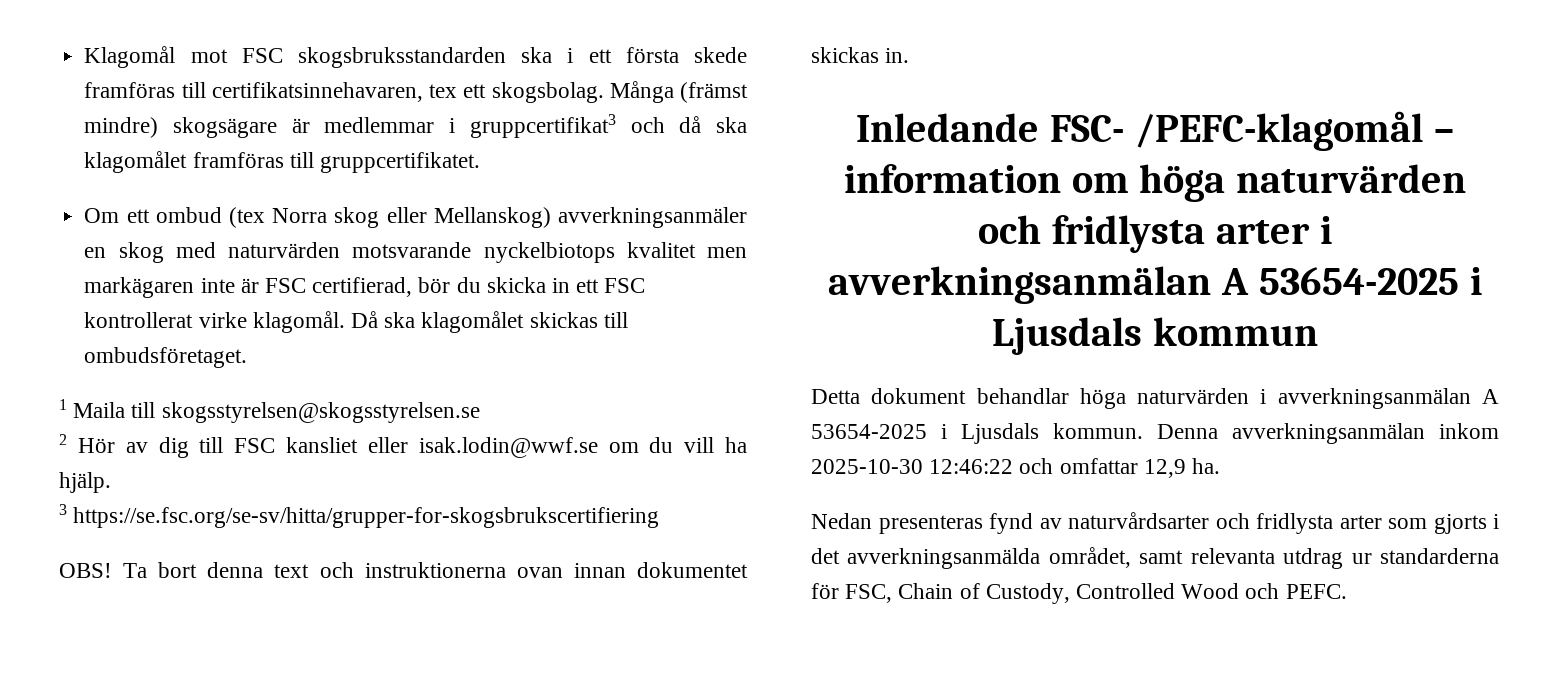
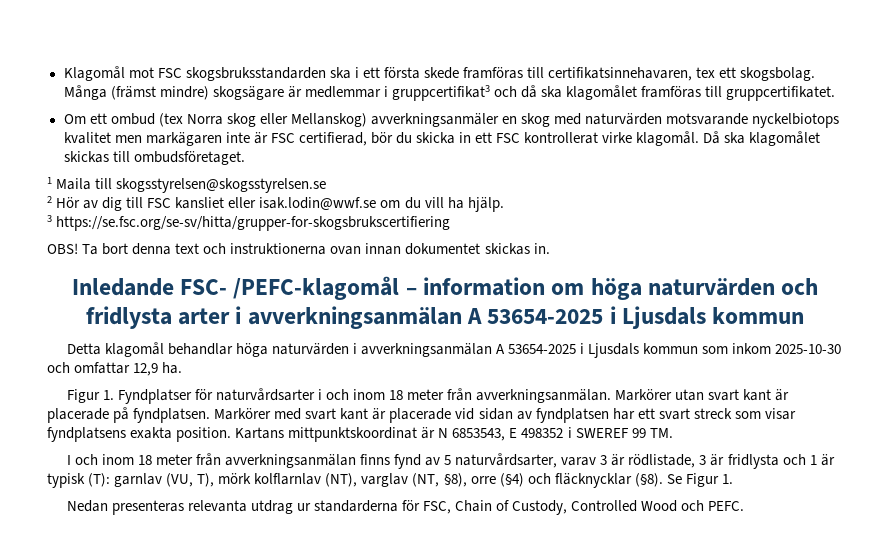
[871,388,967,404] dokument -> [104,342,164,357] klagomål
[1053,423,1425,444] kommun. Denna avverkningsanmälan -> [643,343,729,354] kommun som
[929,459,1014,474] 12:46:22 -> (842, 349) none
[811,512,1499,534] [811,547,1184,569] Nedan presenteras fynd av naturvårdsarter och fridlysta arter som gjorts i det avverkningsanmälda området, samt -> [66,388,790,404] [47,407,796,423] [47,427,673,442] [66,453,835,469] [47,473,733,488] [66,500,184,515] Figur 1. Fyndplatser för naturvårdsarter i och inom 18 meter från avverkningsanmälan. Markörer utan svart kant är placerade på fyndplatsen. Markörer med svart kant är placerade vid sidan av fyndplatsen har ett svart streck som visar fyndplatsens exakta position. Kartans mittpunktskoordinat är N 6853543, E 498352 i SWEREF 99 TM. // I och inom 18 meter från avverkningsanmälan finns fynd av 5 naturvårdsarter, varav 3 är rödlistade, 3 är fridlysta och 1 är typisk (T): garnlav (VU, T), mörk kolflarnlav (NT), varglav (NT, §8), orre (§4) och fläcknycklar (§8). Se Figur 1. // Nedan presenteras

